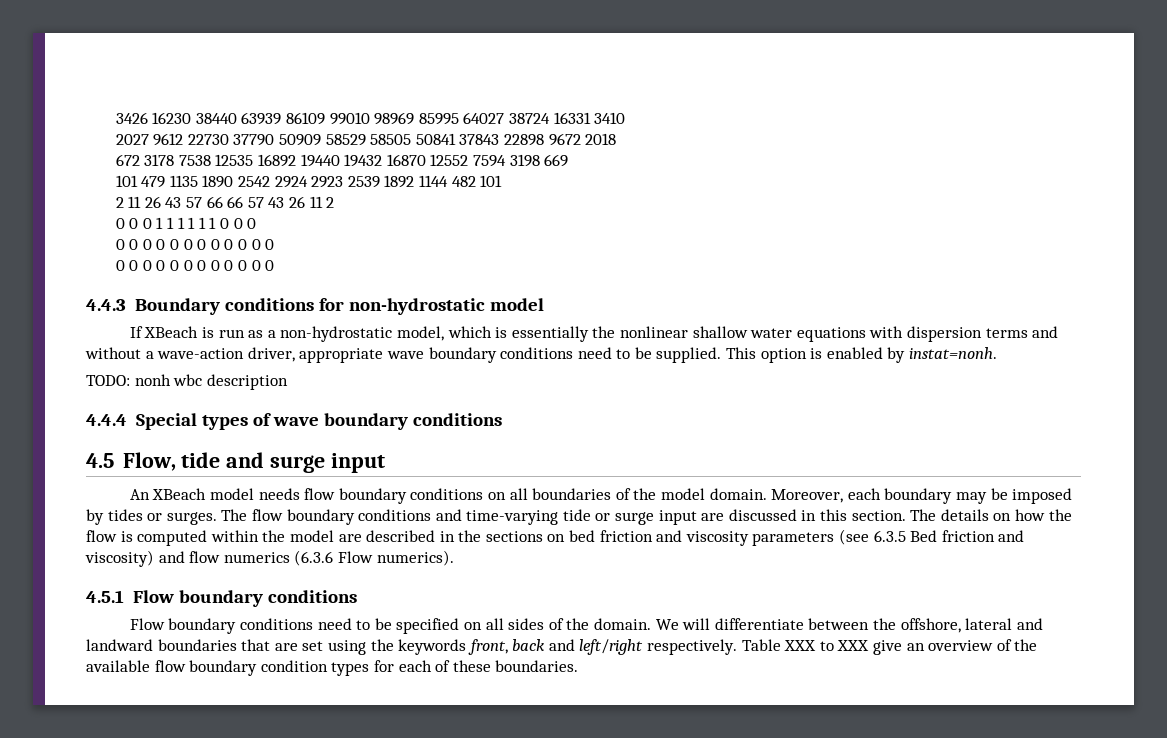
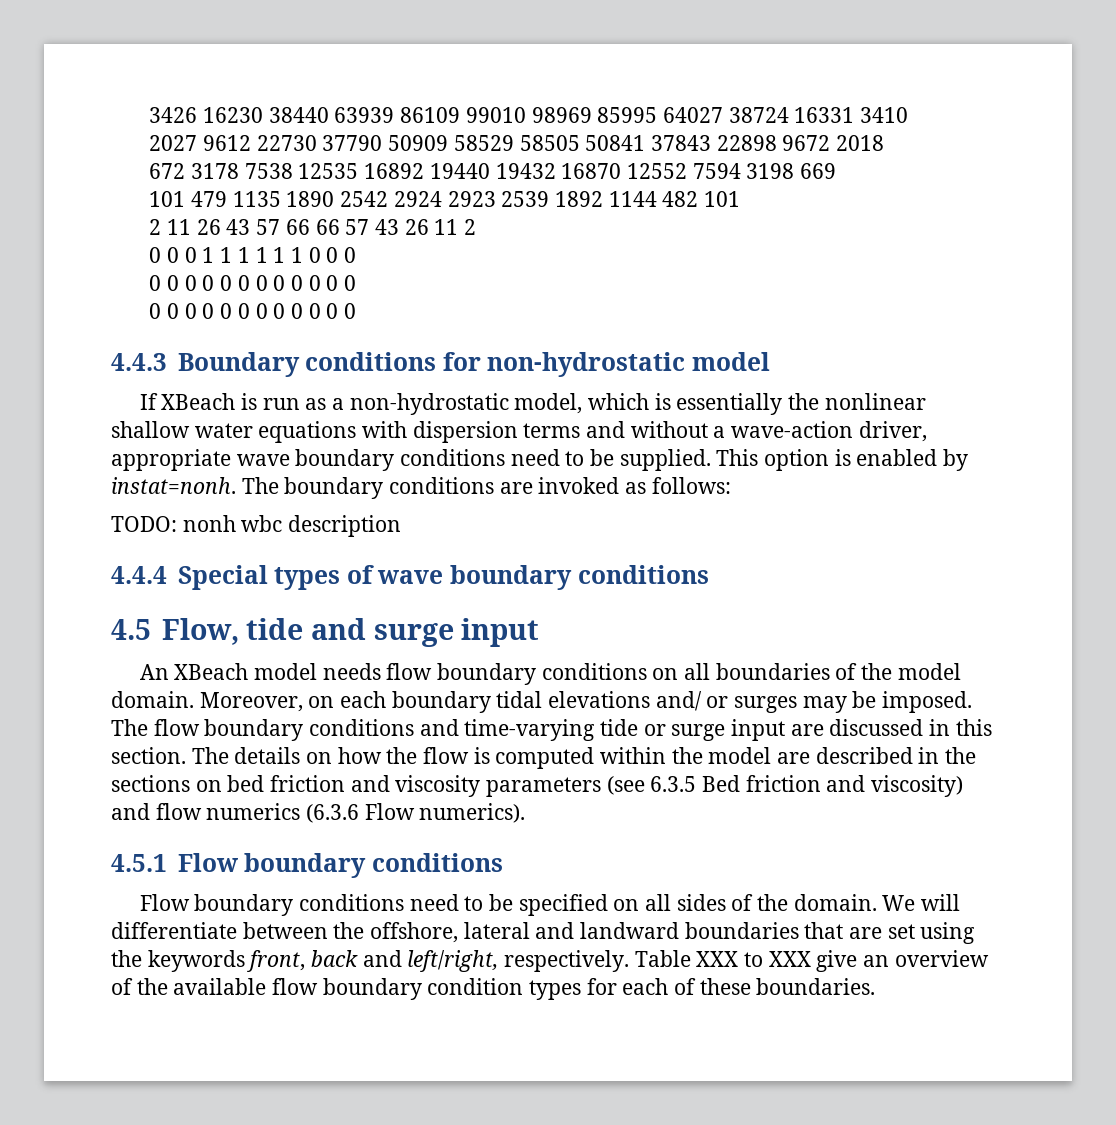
(998, 353) none -> [241,477,731,499] The boundary conditions are invoked as follows:
(844, 496) none -> [308,696,335,708] on
[955,488,1073,504] [86,509,217,525] may be imposed by tides or surges. -> [496,691,973,713] tidal elevations and/ or surges may be imposed.
[579,639,644,655] left/right -> [407,950,499,972] left/right,

